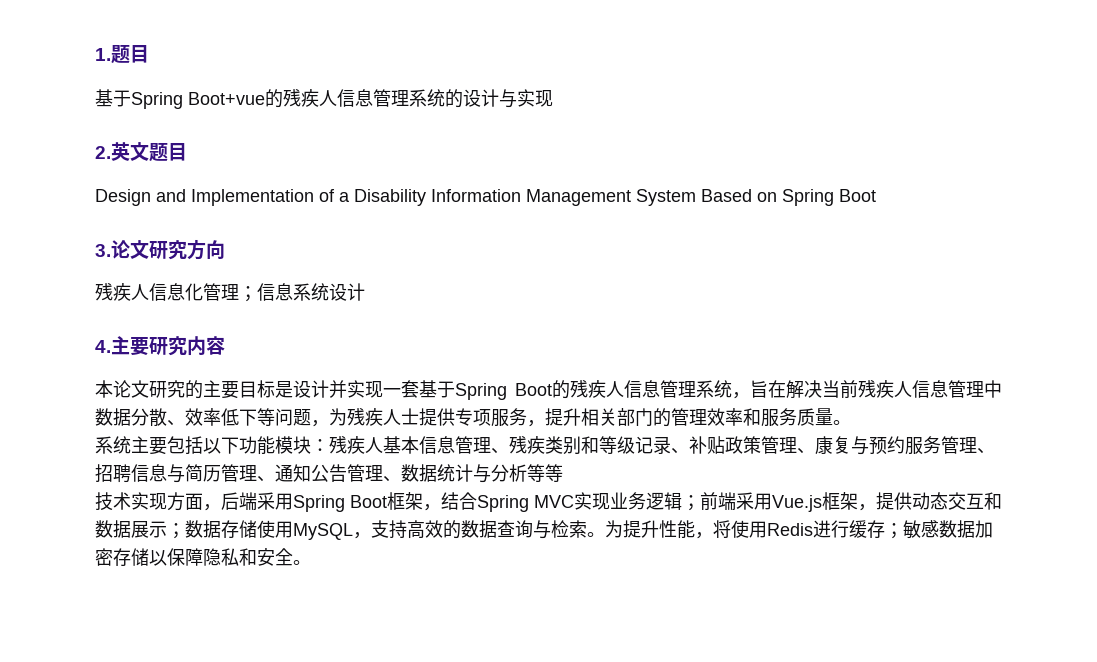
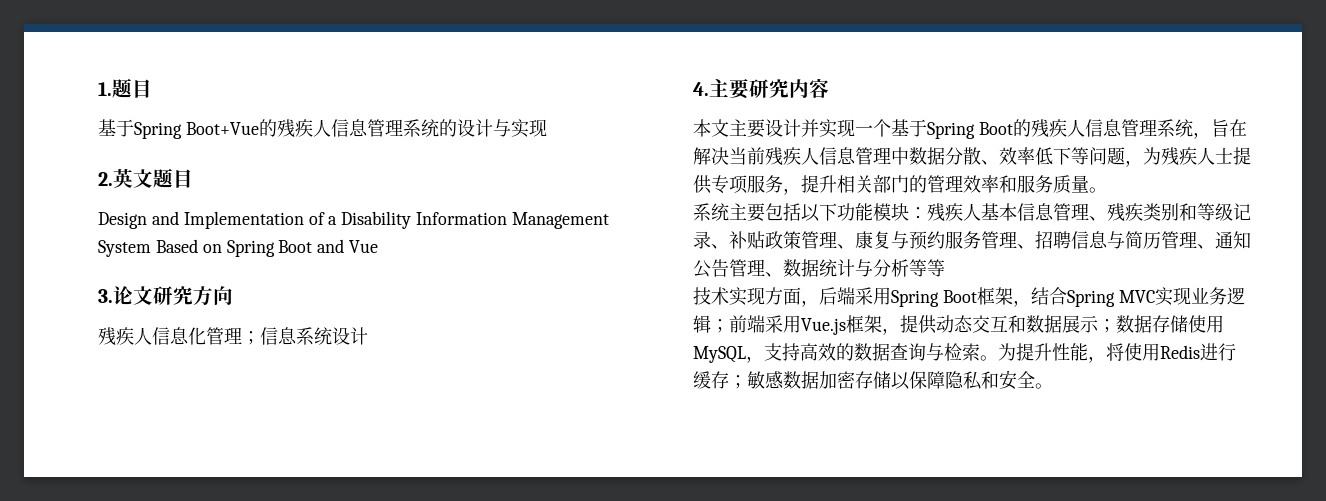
[188,92,265,105] Boot+vue -> [185,122,259,135] Boot+Vue
(876, 195) none -> [317,239,379,253] and Vue
[113,380,293,399] 论文研究的主要目标是 -> [711,119,765,138] 文主要
[401,380,419,398] 套 -> [873,119,891,137] 个

